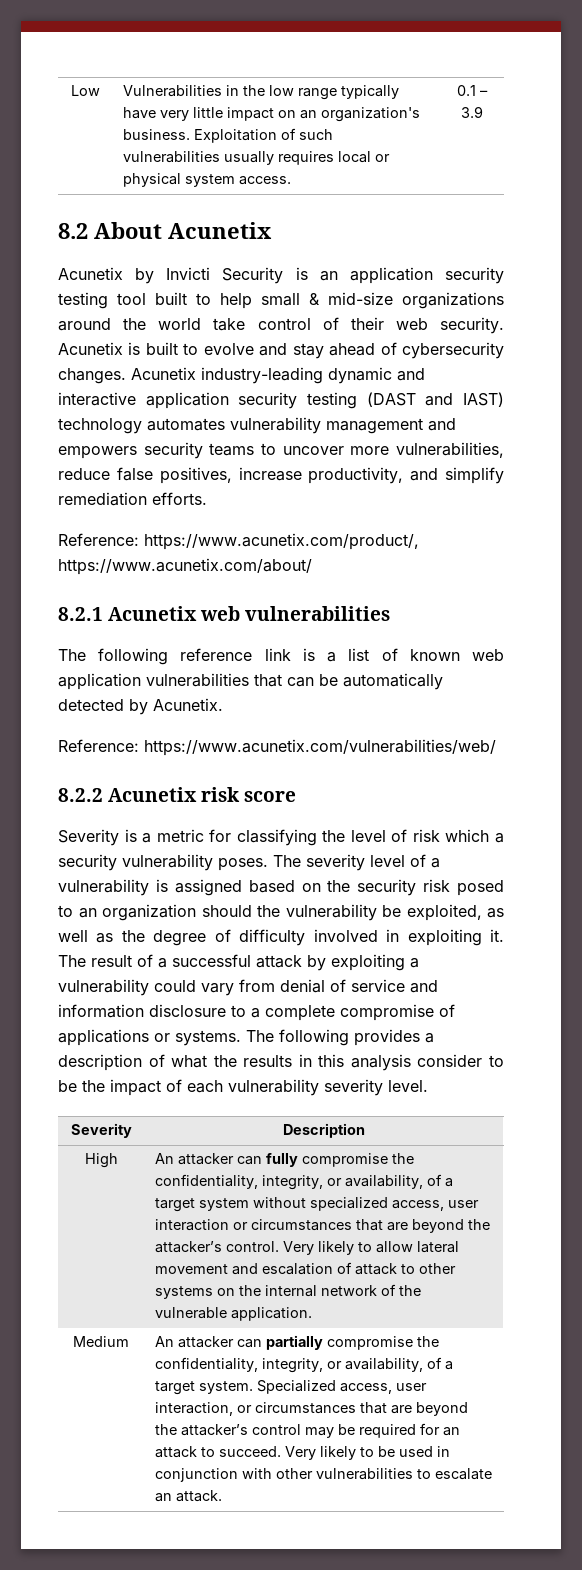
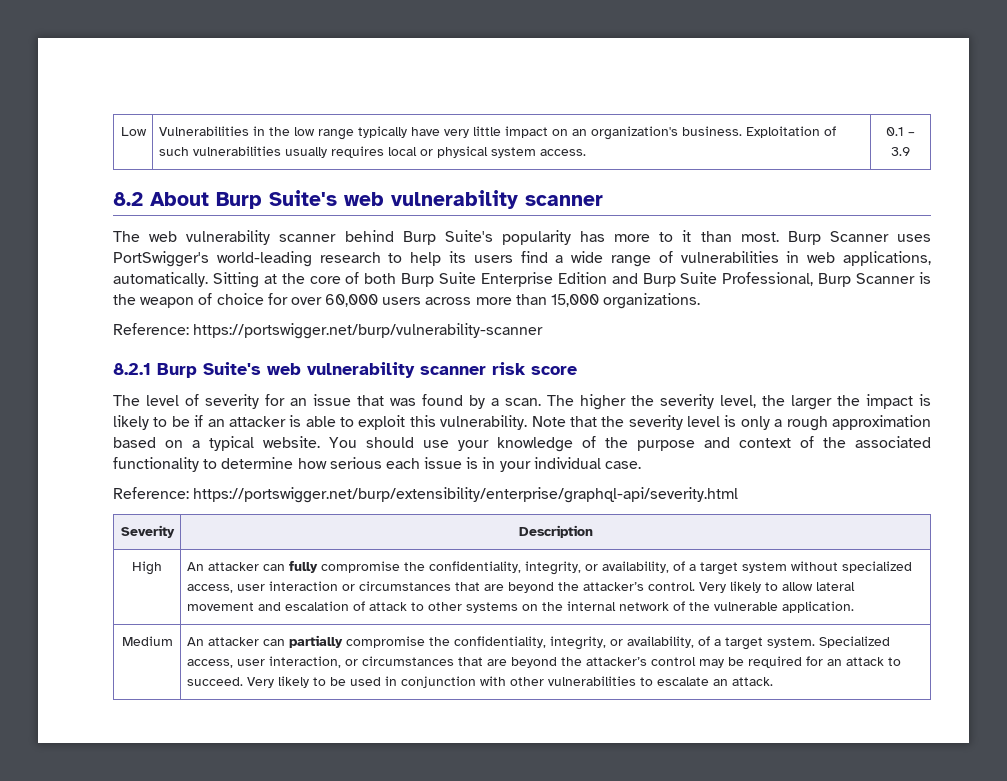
[168,222,272,239] [58,267,505,284] [58,292,504,309] [58,317,504,334] [58,342,505,359] [58,367,425,384] [58,392,505,409] [58,417,456,434] [58,442,504,459] [58,467,504,484] [58,492,207,506] [58,533,419,550] [58,558,312,575] Acunetix // Acunetix by Invicti Security is an application security testing tool built to help small & mid-size organizations around the world take control of their web security. Acunetix is built to evolve and stay ahead of cybersecurity changes. Acunetix industry-leading dynamic and interactive application security testing (DAST and IAST) technology automates vulnerability management and empowers security teams to uncover more vulnerabilities, reduce false positives, increase productivity, and simplify remediation efforts. // Reference: https://www.acunetix.com/product/, https://www.acunetix.com/about/ -> [216,190,603,209] [113,230,931,245] [113,251,931,267] [113,272,931,288] [113,293,701,309] [113,323,544,339] Burp Suite's web vulnerability scanner // The web vulnerability scanner behind Burp Suite's popularity has more to it than most. Burp Scanner uses PortSwigger's world-leading research to help its users find a wide range of vulnerabilities in web applications, automatically. Sitting at the core of both Burp Suite Enterprise Edition and Burp Suite Professional, Burp Scanner is the weapon of choice for over 60,000 users across more than 15,000 organizations. // Reference: https://portswigger.net/burp/vulnerability-scanner
[108,606,391,621] [58,648,505,665] [58,673,443,690] [58,698,223,715] [58,739,496,756] [58,787,297,802] [58,829,505,846] [58,854,440,871] [58,879,504,896] [58,904,504,921] [58,929,505,946] [58,954,419,971] [58,979,438,996] [58,1004,455,1021] [58,1029,434,1046] [58,1054,504,1071] [58,1079,428,1096] Acunetix web vulnerabilities // The following reference link is a list of known web application vulnerabilities that can be automatically detected by Acunetix. // Reference: https://www.acunetix.com/vulnerabilities/web/ // 8.2.2 Acunetix risk score // Severity is a metric for classifying the level of risk which a security vulnerability poses. The severity level of a vulnerability is assigned based on the security risk posed to an organization should the vulnerability be exploited, as well as the degree of difficulty involved in exploiting it. The result of a successful attack by exploiting a vulnerability could vary from denial of service and information disclosure to a complete compromise of applications or systems. The following provides a description of what the results in this analysis consider to be the impact of each vulnerability severity level. -> [157,362,577,378] [113,394,931,410] [113,415,932,431] [113,436,931,452] [113,457,642,472] [113,487,739,503] Burp Suite's web vulnerability scanner risk score // The level of severity for an issue that was found by a scan. The higher the severity level, the larger the impact is likely to be if an attacker is able to exploit this vulnerability. Note that the severity level is only a rough approximation based on a typical website. You should use your knowledge of the purpose and context of the associated functionality to determine how serious each issue is in your individual case. // Reference: https://portswigger.net/burp/extensibility/enterprise/graphql-api/severity.html

